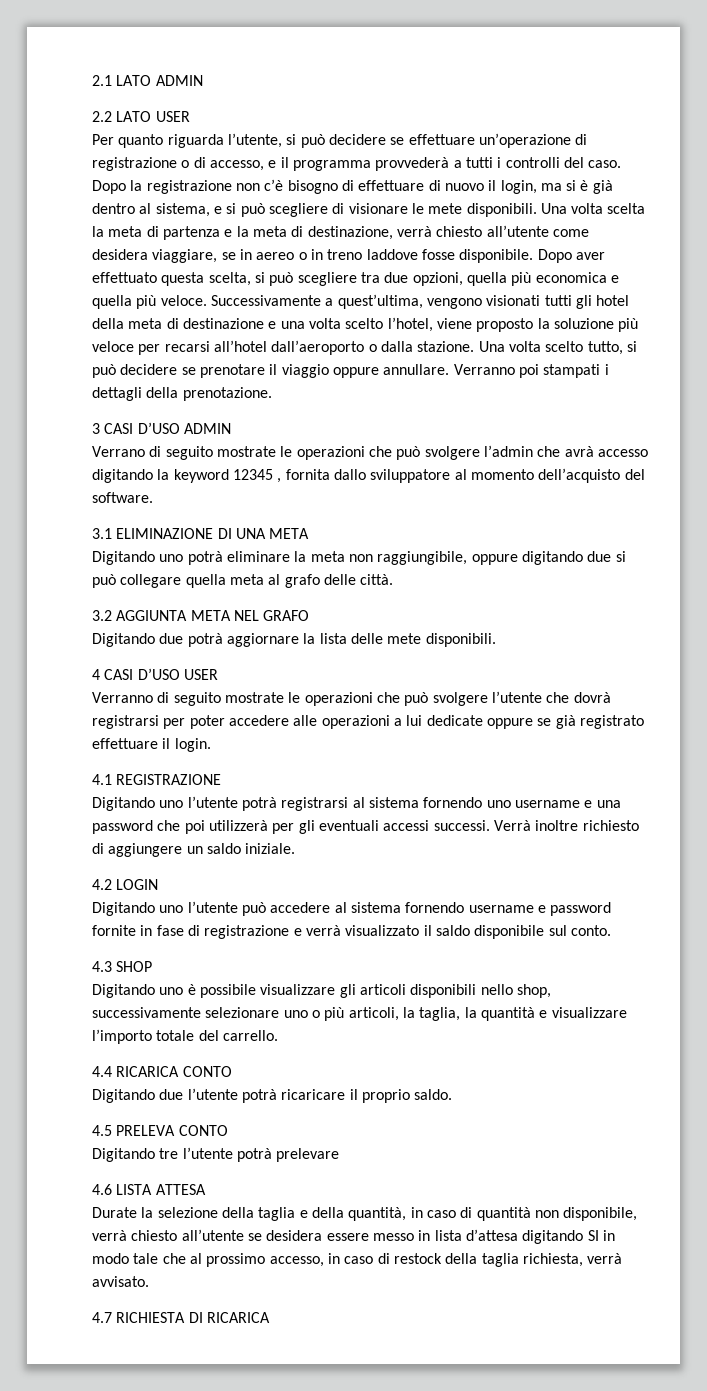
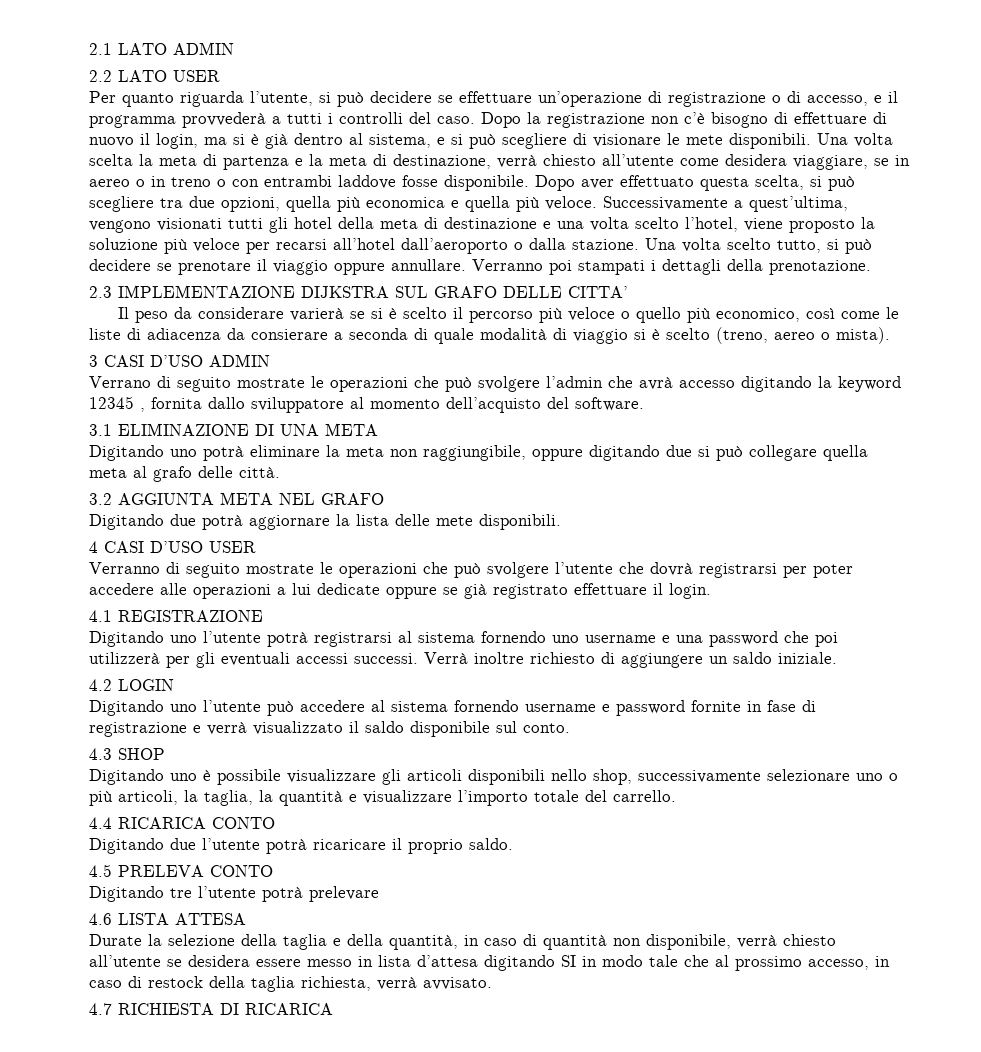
(363, 254) none -> [217,175,332,187] o con entrambi
(272, 394) none -> [89,285,628,298] [118,307,900,323] [89,327,890,344] // 2.3 IMPLEMENTAZIONE DIJKSTRA SUL GRAFO DELLE CITTA’ // Il peso da considerare varierà se si è scelto il percorso più veloce o quello più economico, così come le liste di adiacenza da consierare a seconda di quale modalità di viaggio si è scelto (treno, aereo o mista).

